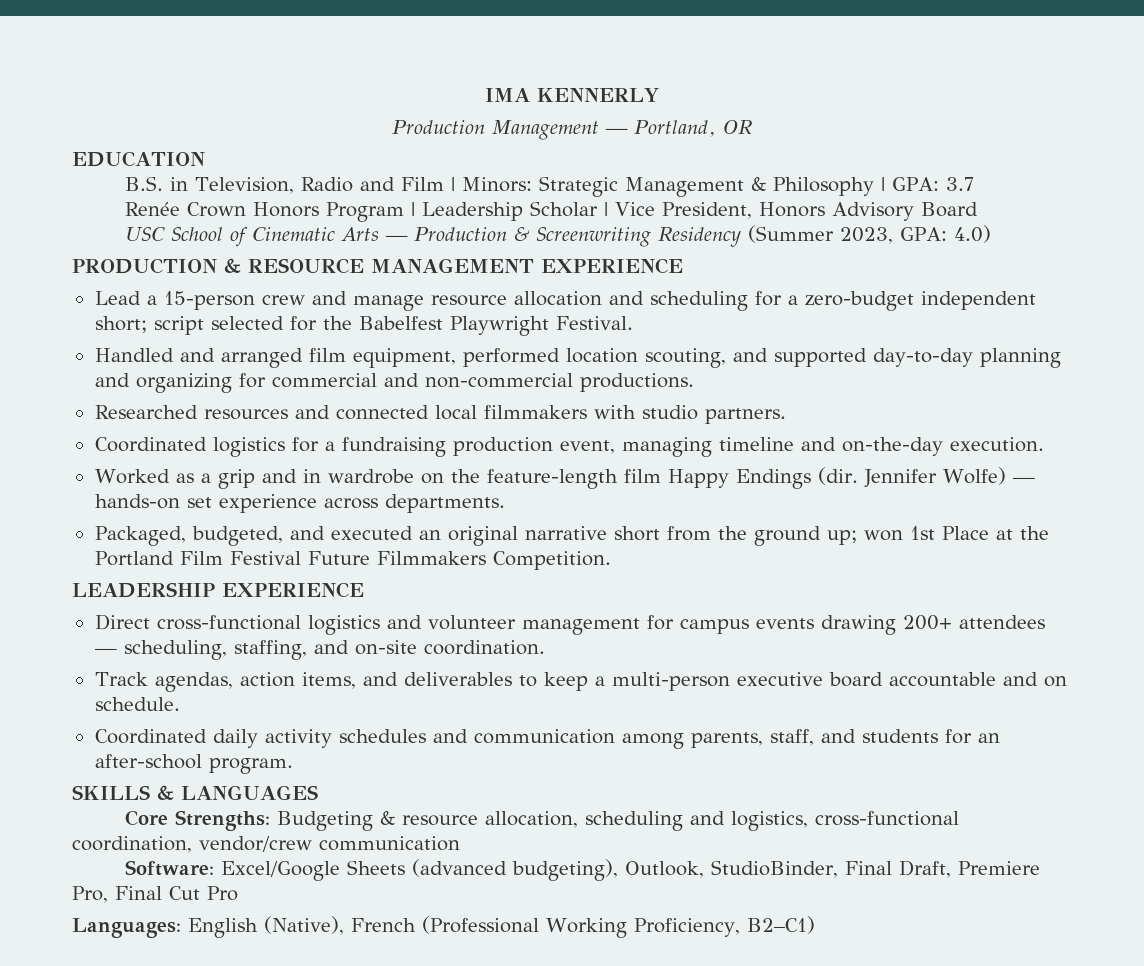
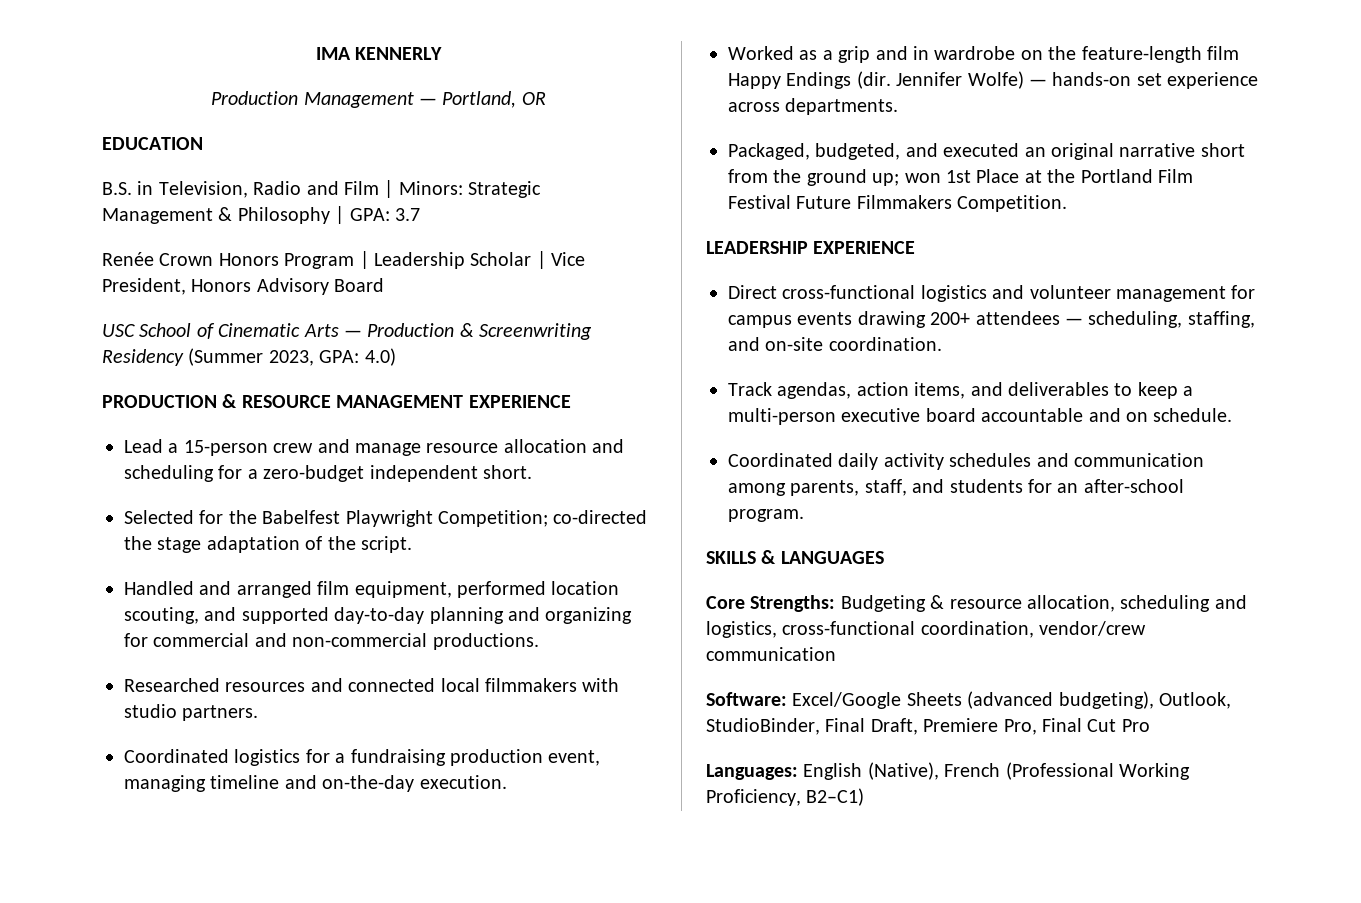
[94,316,284,335] short; script selected -> [483,465,532,479] [124,510,194,524] short. // Selected
[555,316,633,330] Festival. -> [438,510,648,527] [124,536,412,553] Competition; co-directed the stage adaptation of the script.

